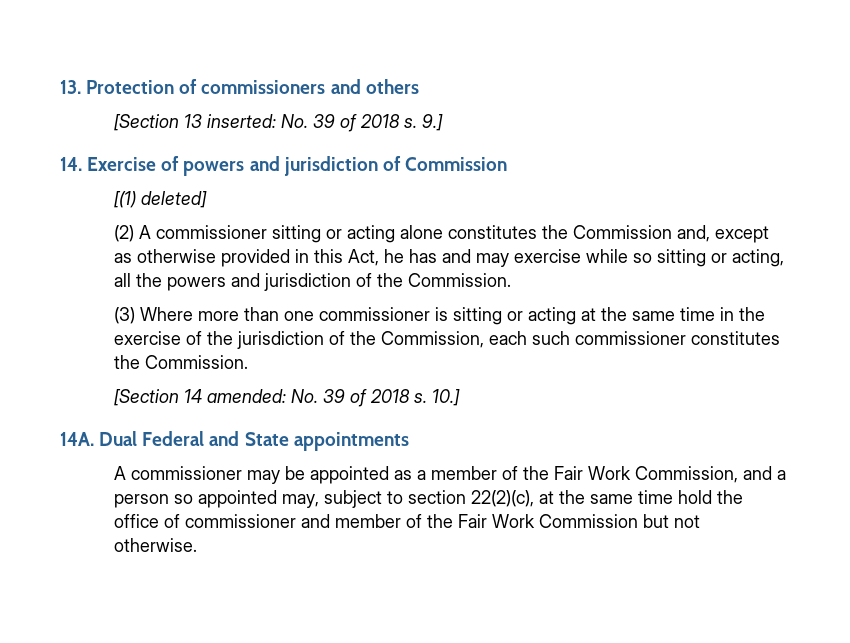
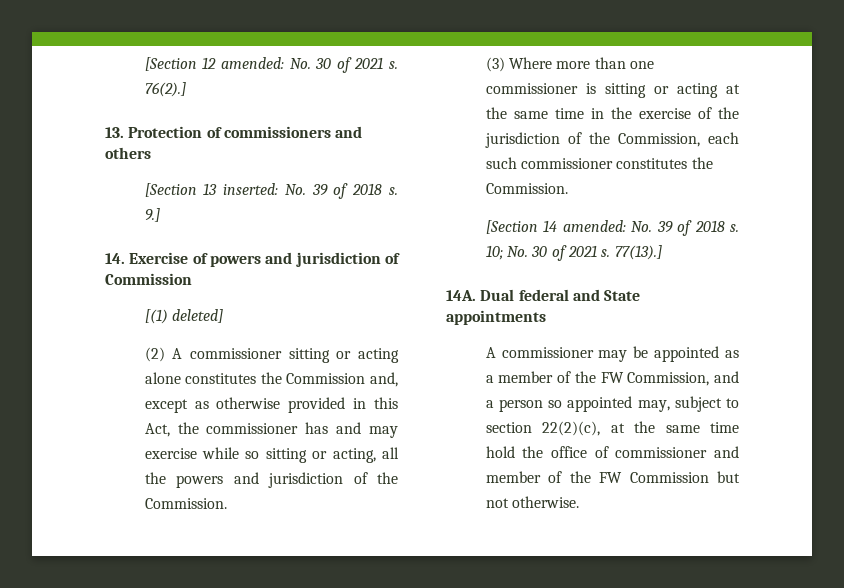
(60, 87) none -> [144,57,398,73] [144,82,186,97] [Section 12 amended: No. 30 of 2021 s. 76(2).] //
[383,249,404,263] he -> [177,422,299,434] the commissioner
[431,389,460,406] 10.] -> [485,245,662,261] 10; No. 30 of 2021 s. 77(13).]
[142,431,205,446] Federal -> [518,289,569,301] federal
[553,466,631,480] Fair Work -> [600,372,624,383] FW
[457,514,535,528] Fair Work -> [599,472,623,483] FW

